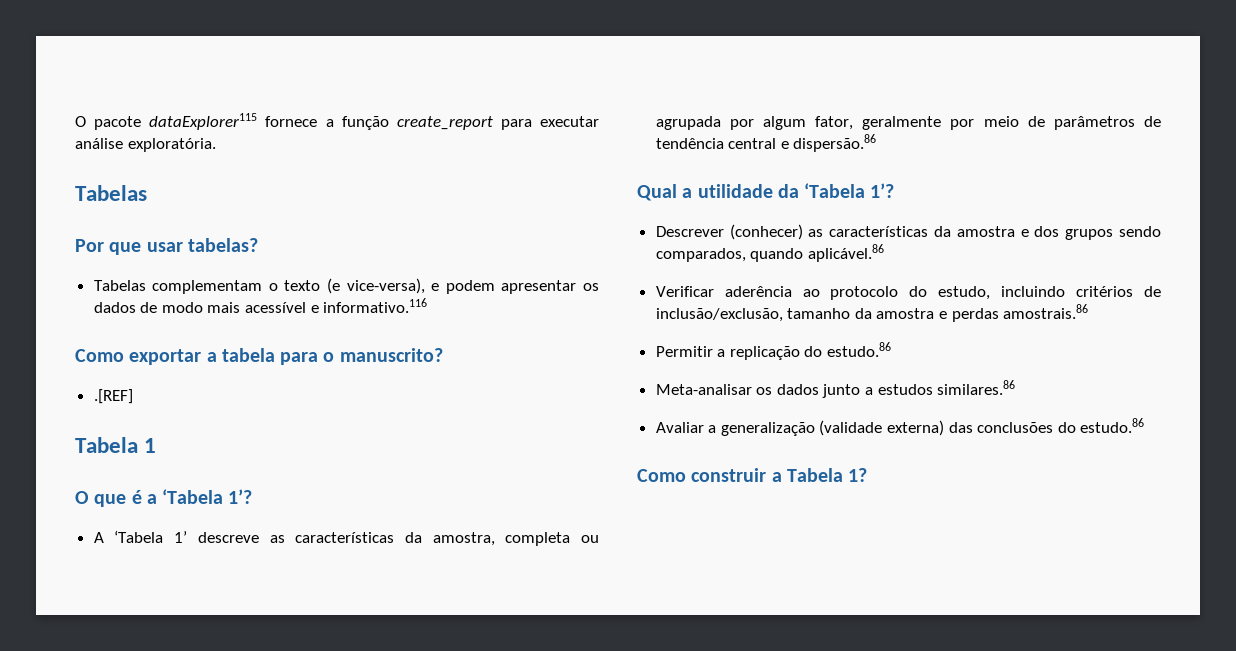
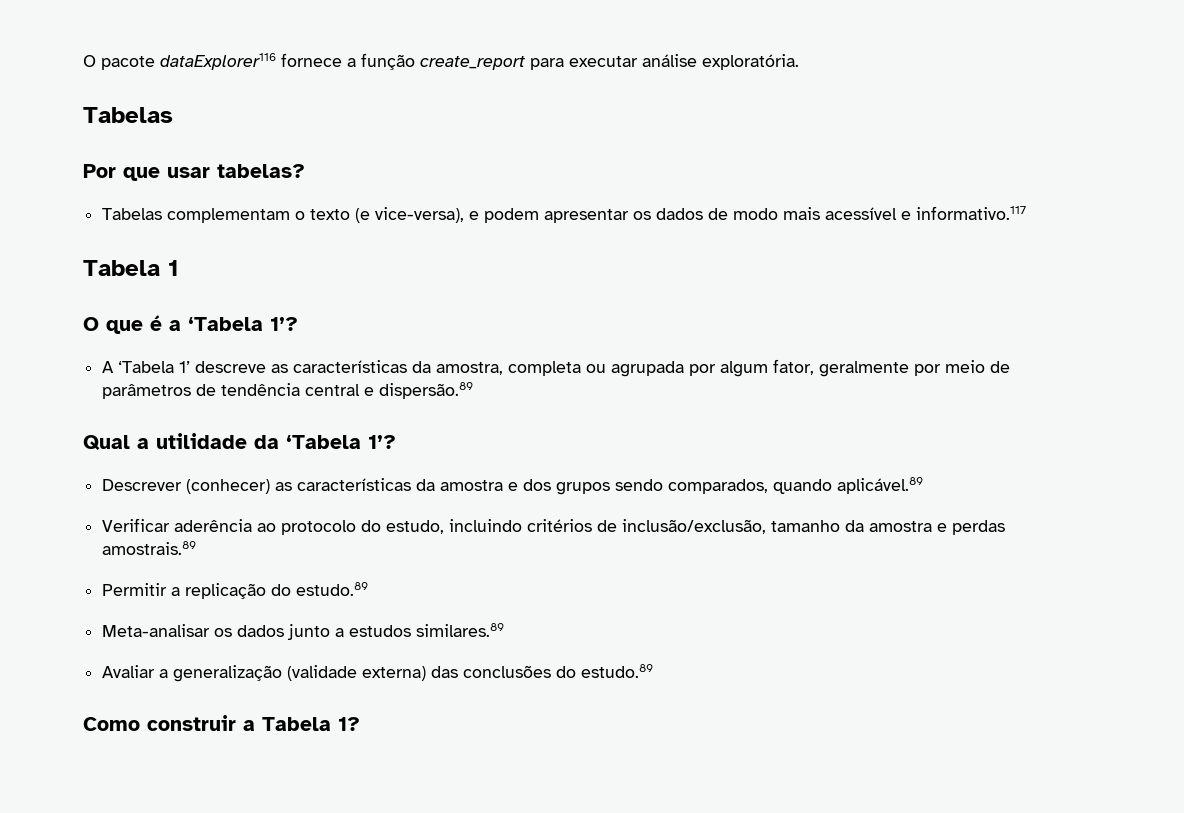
[149,113,258,130] dataExplorer115 -> [160,53,276,70] dataExplorer116
[323,298,428,313] [75,348,443,365] [93,389,133,404] informativo.116 // Como exportar a tabela para o manuscrito? // .[REF] -> [916,206,1027,220] informativo.117
[793,134,877,152] dispersão.86 -> [379,382,474,399] dispersão.89
[807,244,884,262] aplicável.86 -> [837,477,924,494] aplicável.89
[1003,304,1089,319] amostrais.86 -> [102,541,197,555] amostrais.89
[827,342,892,357] estudo.86 -> [296,582,369,596] estudo.89
[937,380,1016,395] similares.86 -> [416,623,505,637] similares.89
[1080,418,1145,433] estudo.86 -> [581,664,654,678] estudo.89

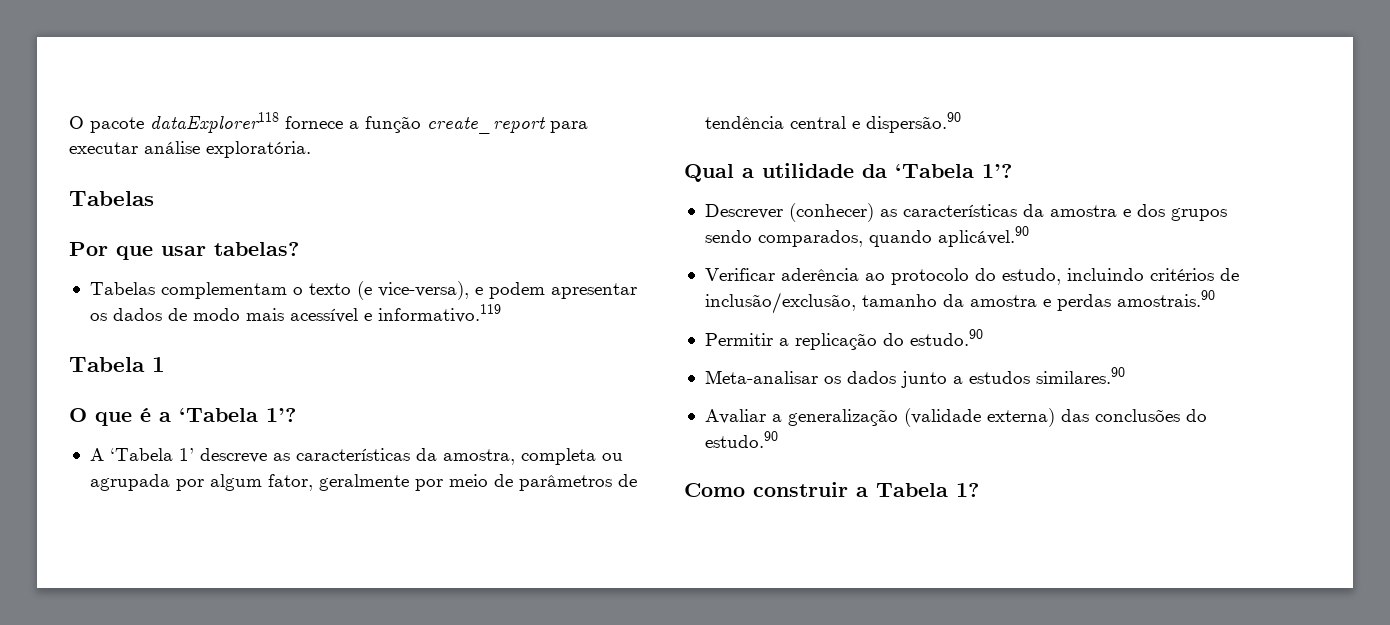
[160,53,276,70] dataExplorer116 -> [150,112,279,133] dataExplorer118
[916,206,1027,220] informativo.117 -> [377,304,501,323] informativo.119
[379,382,474,399] dispersão.89 -> [865,112,961,133] dispersão.90
[837,477,924,494] aplicável.89 -> [937,226,1029,247] aplicável.90
[102,541,197,555] amostrais.89 -> [1116,290,1215,307] amostrais.90
[296,582,369,596] estudo.89 -> [909,329,983,346] estudo.90
[416,623,505,637] similares.89 -> [1035,367,1125,384] similares.90
[581,664,654,678] estudo.89 -> [704,431,778,448] estudo.90

